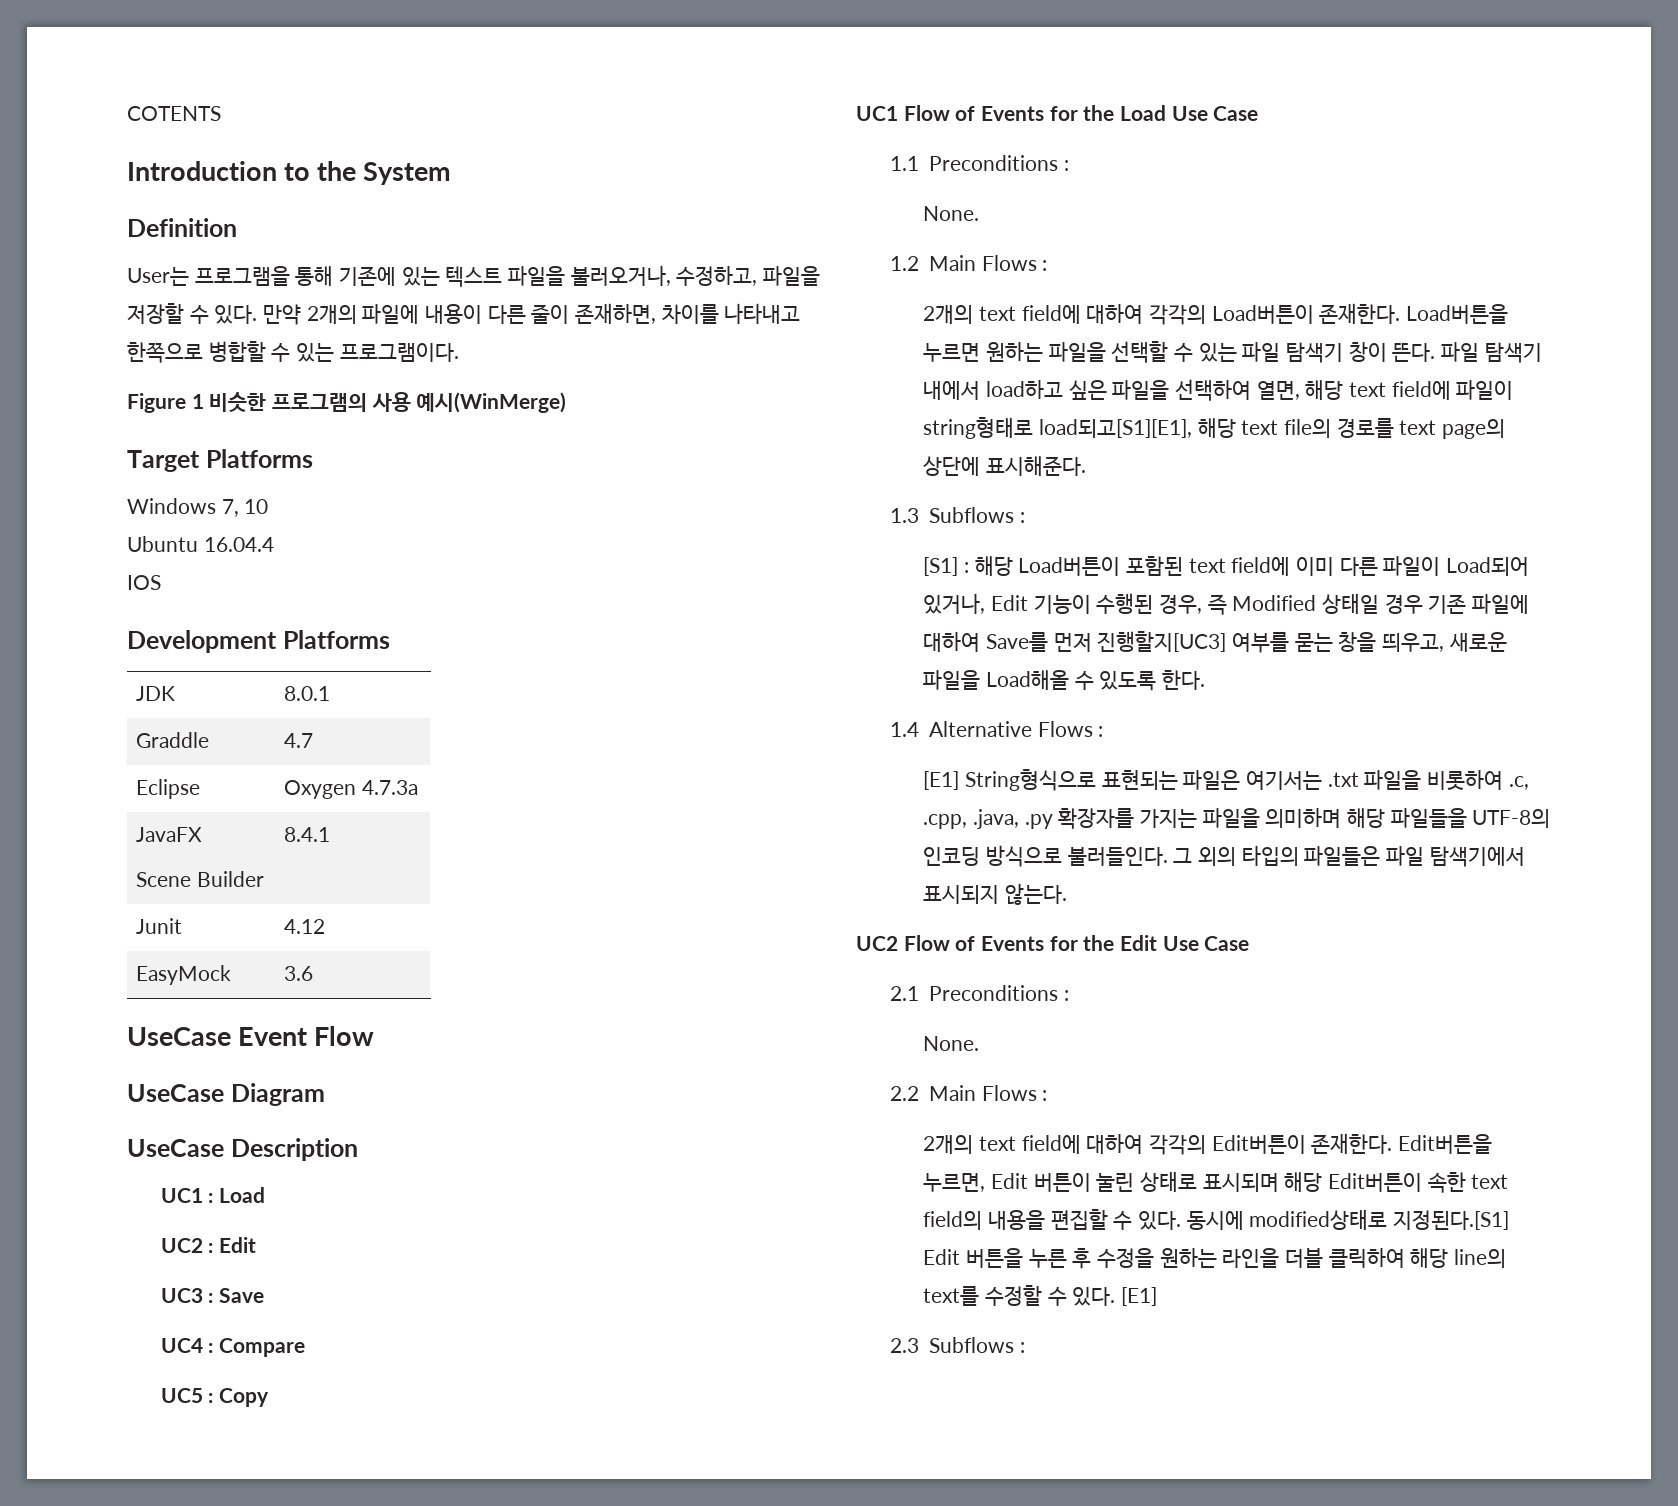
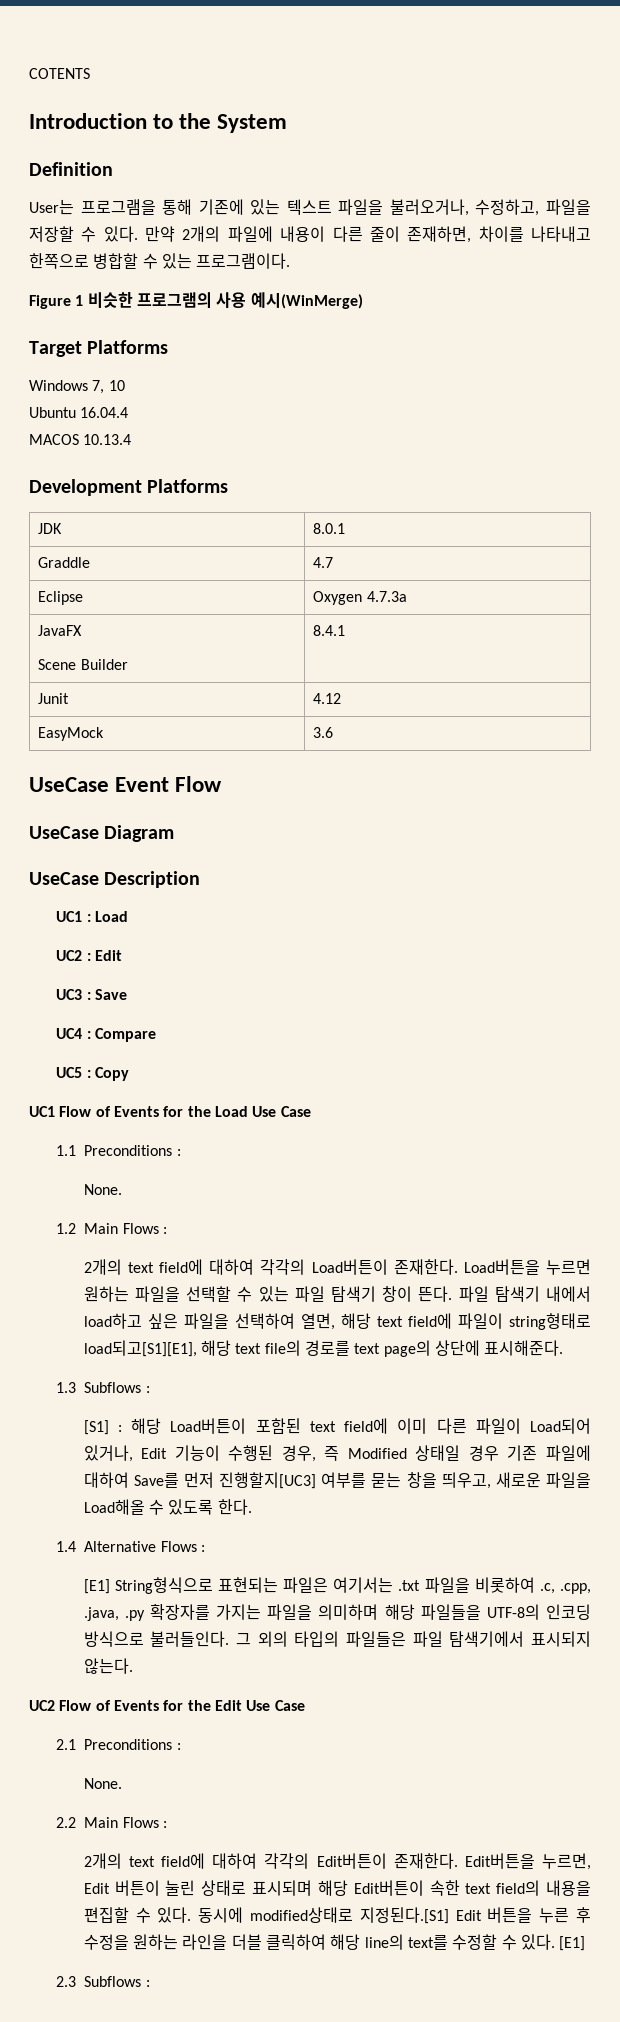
[127,575,161,590] IOS -> [29,434,132,445] MACOS 10.13.4

